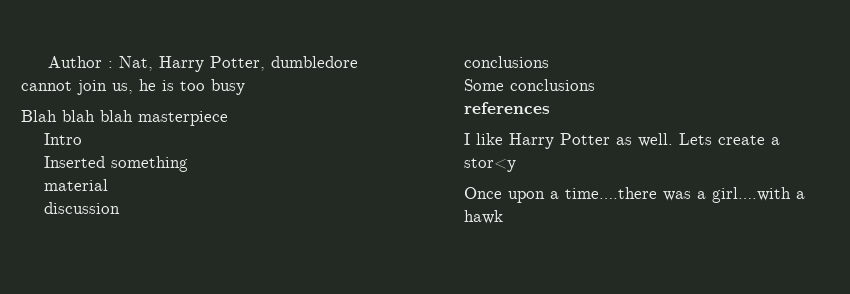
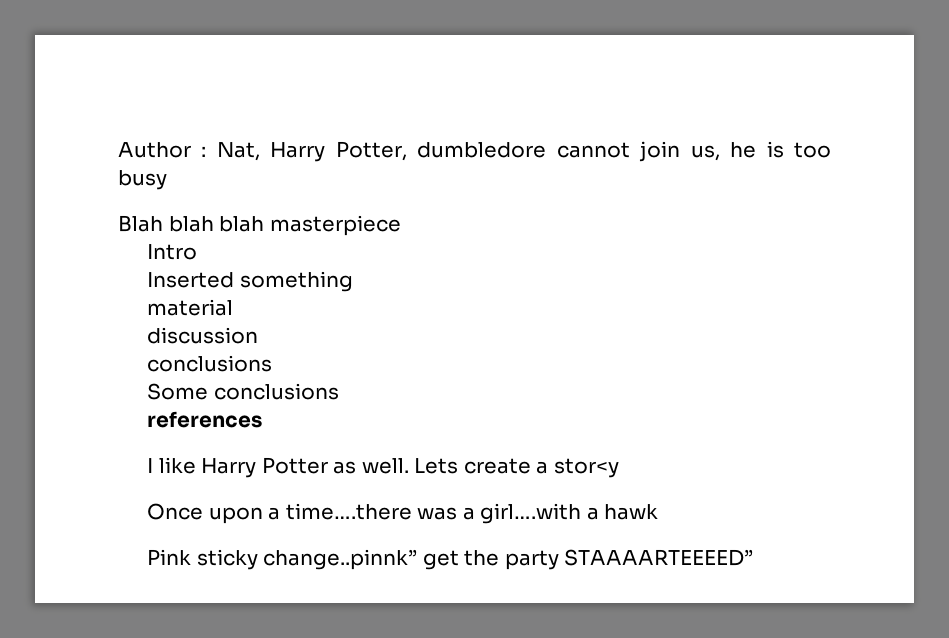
(503, 217) none -> [146,549,754,570] // Pink sticky change..pinnk” get the party STAAAARTEEEED”

